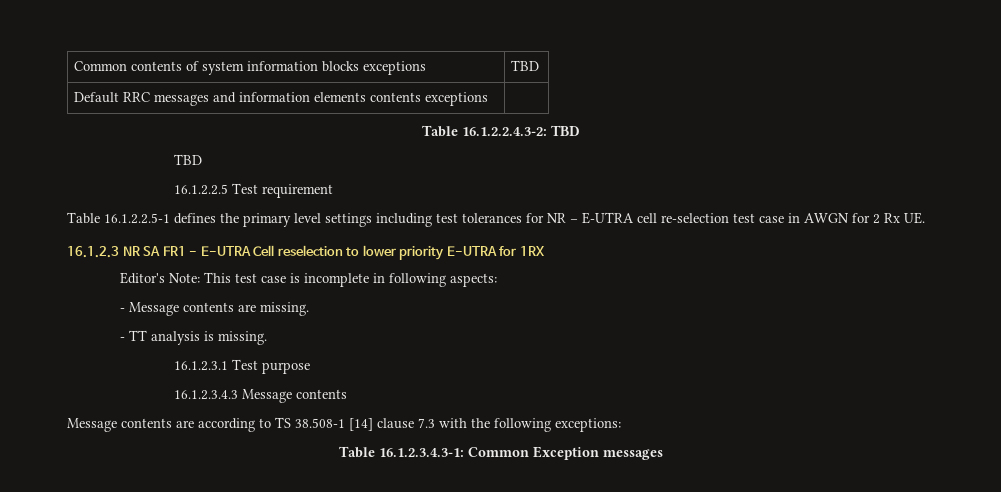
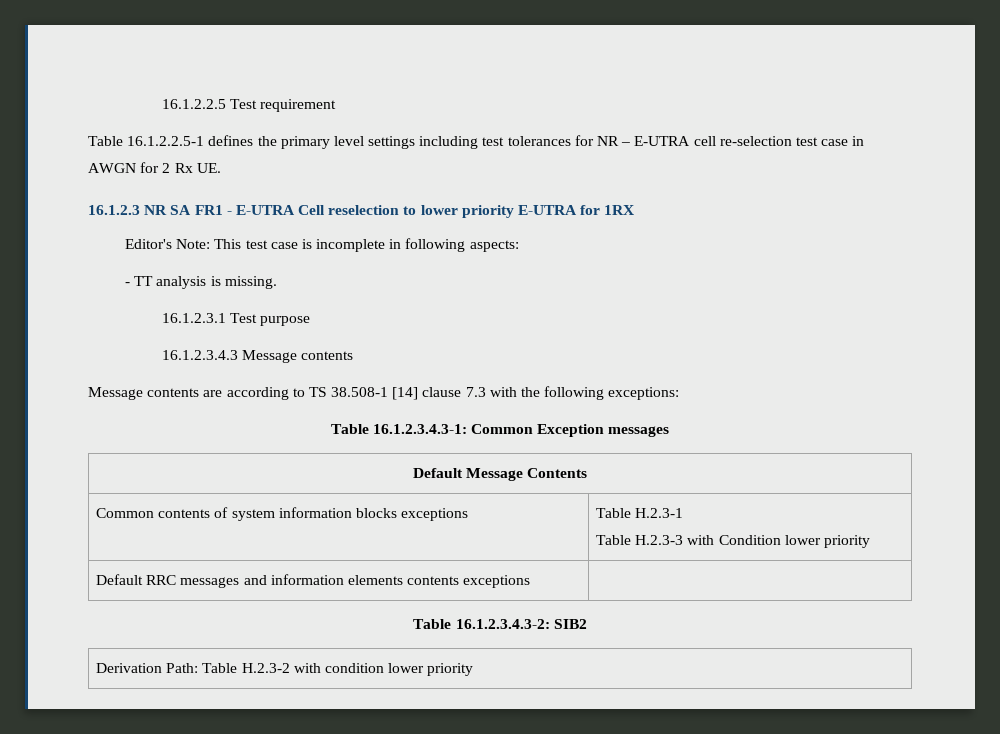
[74,61,427,75] [511,60,540,71] [74,92,489,106] [421,125,580,137] [173,154,202,165] Common contents of system information blocks exceptions | TBD // Default RRC messages and information elements contents exceptions | // Table 16.1.2.2.4.3-2: TBD // TBD // -> (161, 104) none
[120,302,310,316] // - Message contents are missing. -> (519, 246) none
(663, 454) none -> [412,468,588,481] [95,507,469,521] [595,508,684,518] [595,535,870,548] [95,574,531,588] [413,619,587,629] [95,663,474,676] // Default Message Contents // Common contents of system information blocks exceptions | Table H.2.3-1 // Table H.2.3-3 with Condition lower priority // Default RRC messages and information elements contents exceptions | // Table 16.1.2.3.4.3-2: SIB2 // Derivation Path: Table H.2.3-2 with condition lower priority

